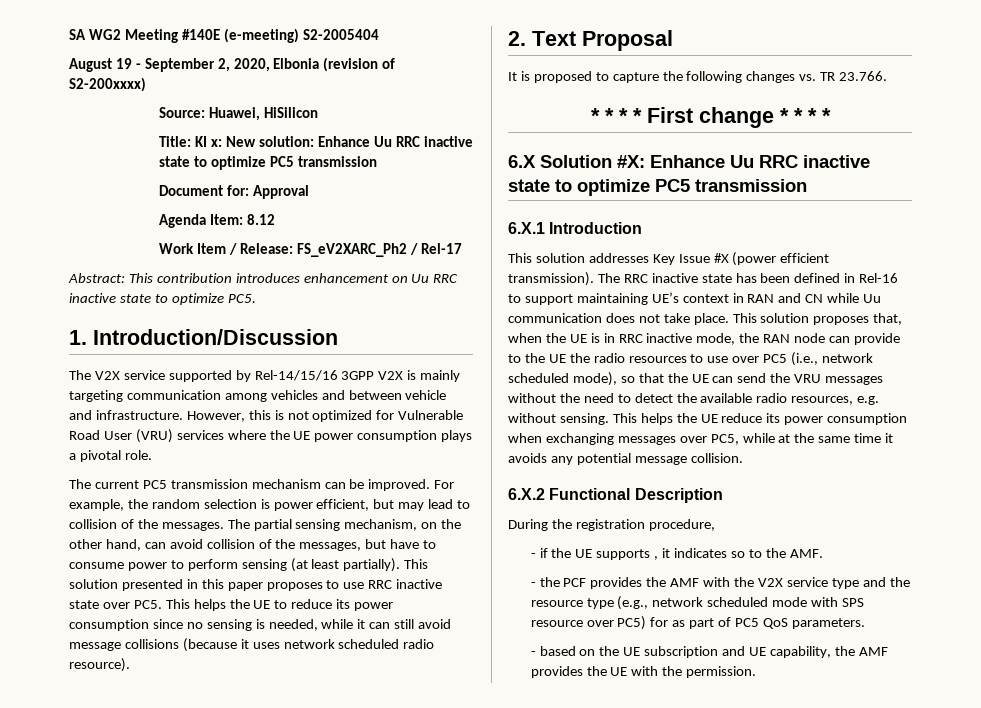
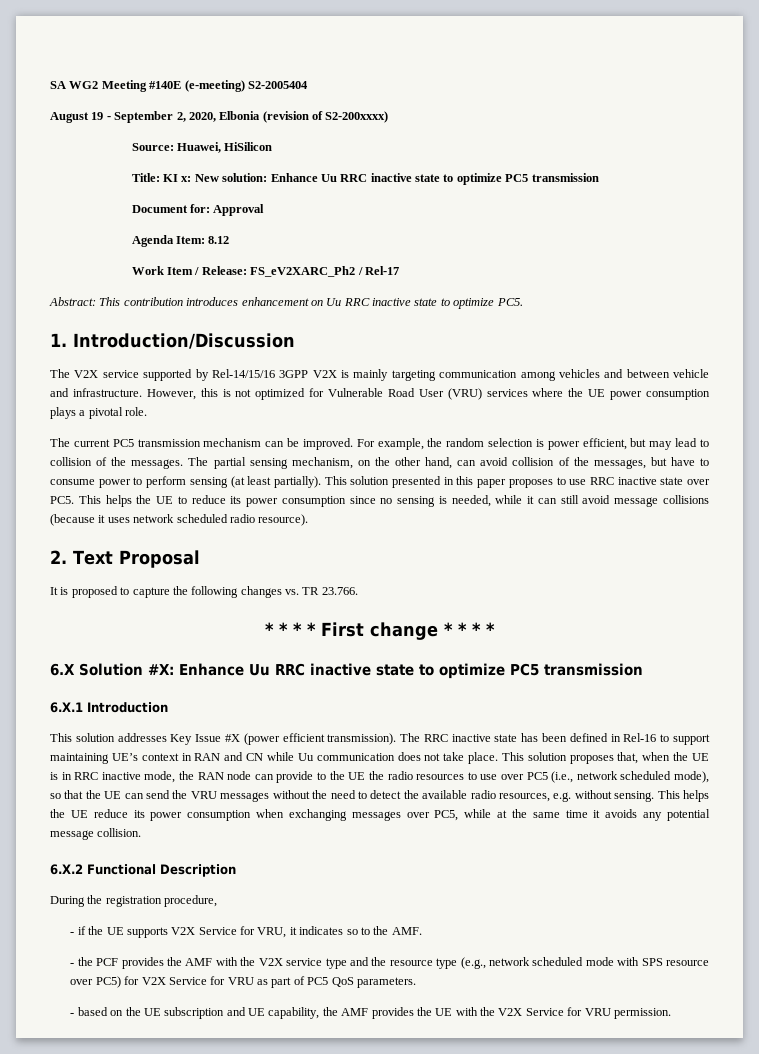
[654,556,659,560] , -> [171,926,287,938] V2X Service for VRU,
(669, 622) none -> [141,976,254,985] V2X Service for VRU
(683, 671) none -> [498,1007,611,1016] V2X Service for VRU

